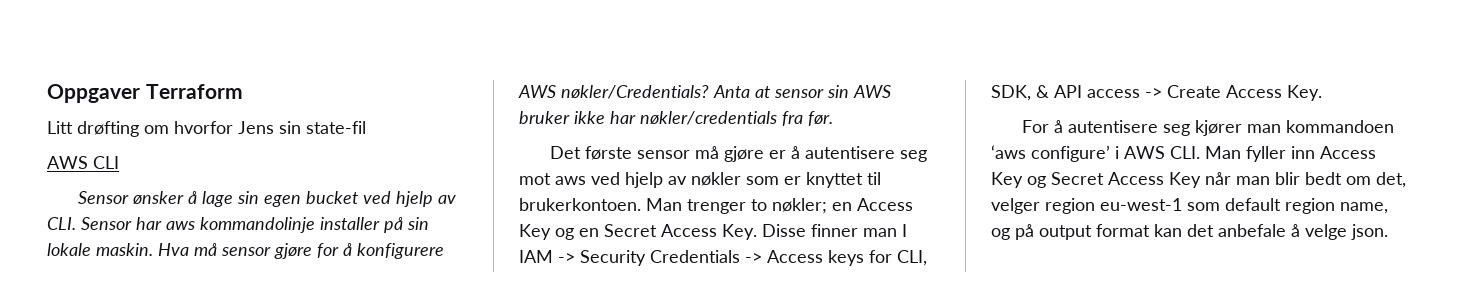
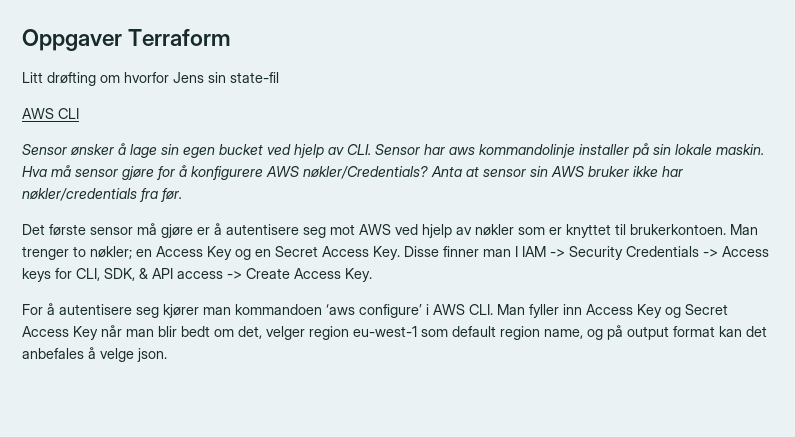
[555,176,586,185] aws -> [359,224,391,235] AWS
[1218,224,1286,237] anbefale -> [22,348,84,359] anbefales

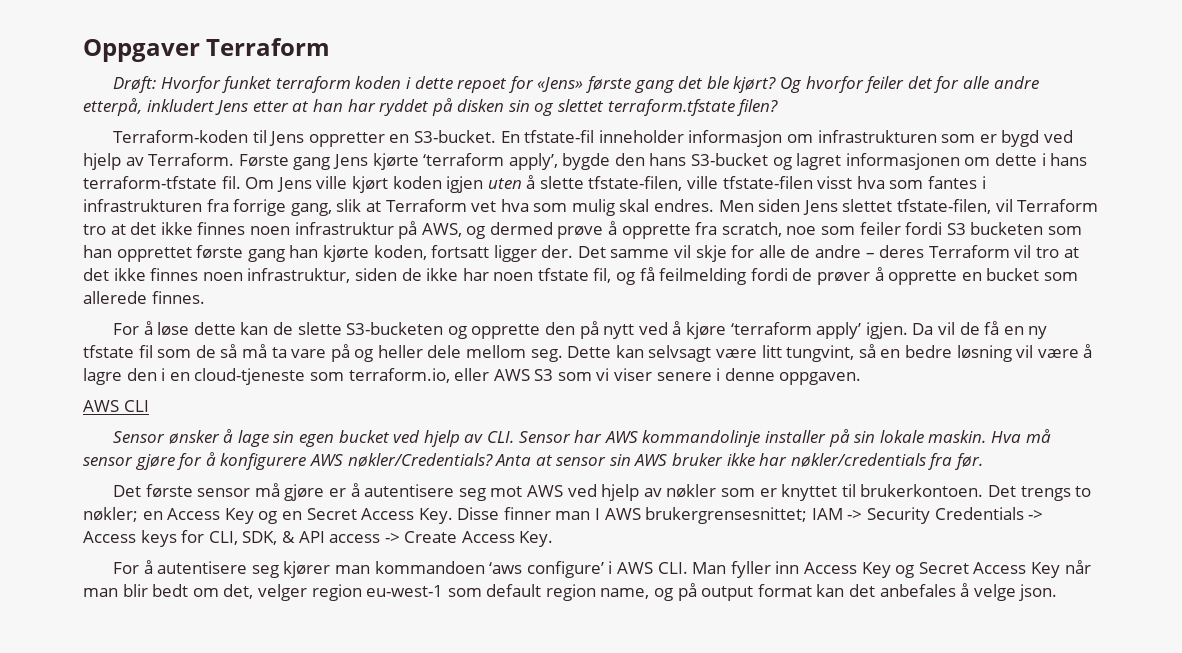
[22,72,279,86] Litt drøfting om hvorfor Jens sin state-fil -> [113,76,1039,93] [83,98,779,116] [113,130,1073,147] [83,153,1088,170] [83,175,986,193] [83,199,1099,216] [83,221,1082,239] [83,245,1079,262] [83,267,1078,285] [83,291,205,304] [113,321,1048,339] [83,344,1093,362] [83,368,862,385] Drøft: Hvorfor funket terraform koden i dette repoet for «Jens» første gang det ble kjørt? Og hvorfor feiler det for alle andre etterpå, inkludert Jens etter at han har ryddet på disken sin og slettet terraform.tfstate filen? // Terraform-koden til Jens oppretter en S3-bucket. En tfstate-fil inneholder informasjon om infrastrukturen som er bygd ved hjelp av Terraform. Første gang Jens kjørte ‘terraform apply’, bygde den hans S3-bucket og lagret informasjonen om dette i hans terraform-tfstate fil. Om Jens ville kjørt koden igjen uten å slette tfstate-filen, ville tfstate-filen visst hva som fantes i infrastrukturen fra forrige gang, slik at Terraform vet hva som mulig skal endres. Men siden Jens slettet tfstate-filen, vil Terraform tro at det ikke finnes noen infrastruktur på AWS, og dermed prøve å opprette fra scratch, noe som feiler fordi S3 bucketen som han opprettet første gang han kjørte koden, fortsatt ligger der. Det samme vil skje for alle de andre – deres Terraform vil tro at det ikke finnes noen infrastruktur, siden de ikke har noen tfstate fil, og få feilmelding fordi de prøver å opprette en bucket som allerede finnes. // For å løse dette kan de slette S3-bucketen og opprette den på nytt ved å kjøre ‘terraform apply’ igjen. Da vil de få en ny tfstate fil som de så må ta vare på og heller dele mellom seg. Dette kan selvsagt være litt tungvint, så en bedre løsning vil være å lagre den i en cloud-tjeneste som terraform.io, eller AWS S3 som vi viser senere i denne oppgaven.
[449,147,475,155] aws -> [604,431,638,443] AWS
[730,224,758,235] [22,246,69,260] Man trenger -> [987,485,1071,501] Det trengs
(518, 251) none -> [604,507,808,524] AWS brukergrensesnittet;

